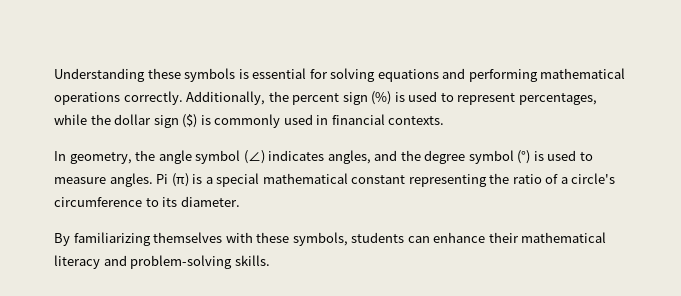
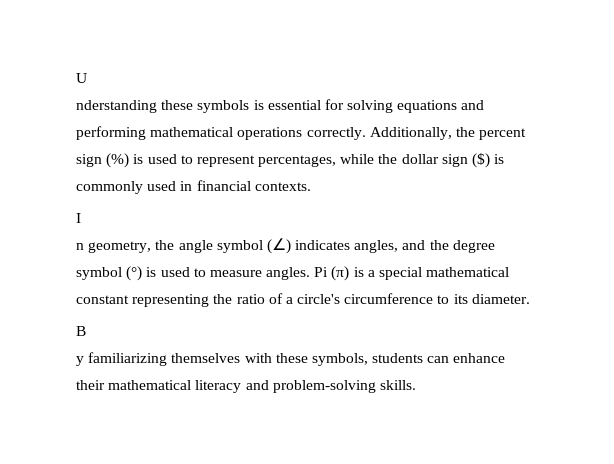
[54,68,145,82] Understanding -> [76,73,87,83] [76,100,157,113] U // nderstanding
[54,151,66,161] In -> [76,213,81,223] [76,243,84,250] I // n
[54,233,70,246] By -> [76,326,86,336] [76,356,84,366] B // y

